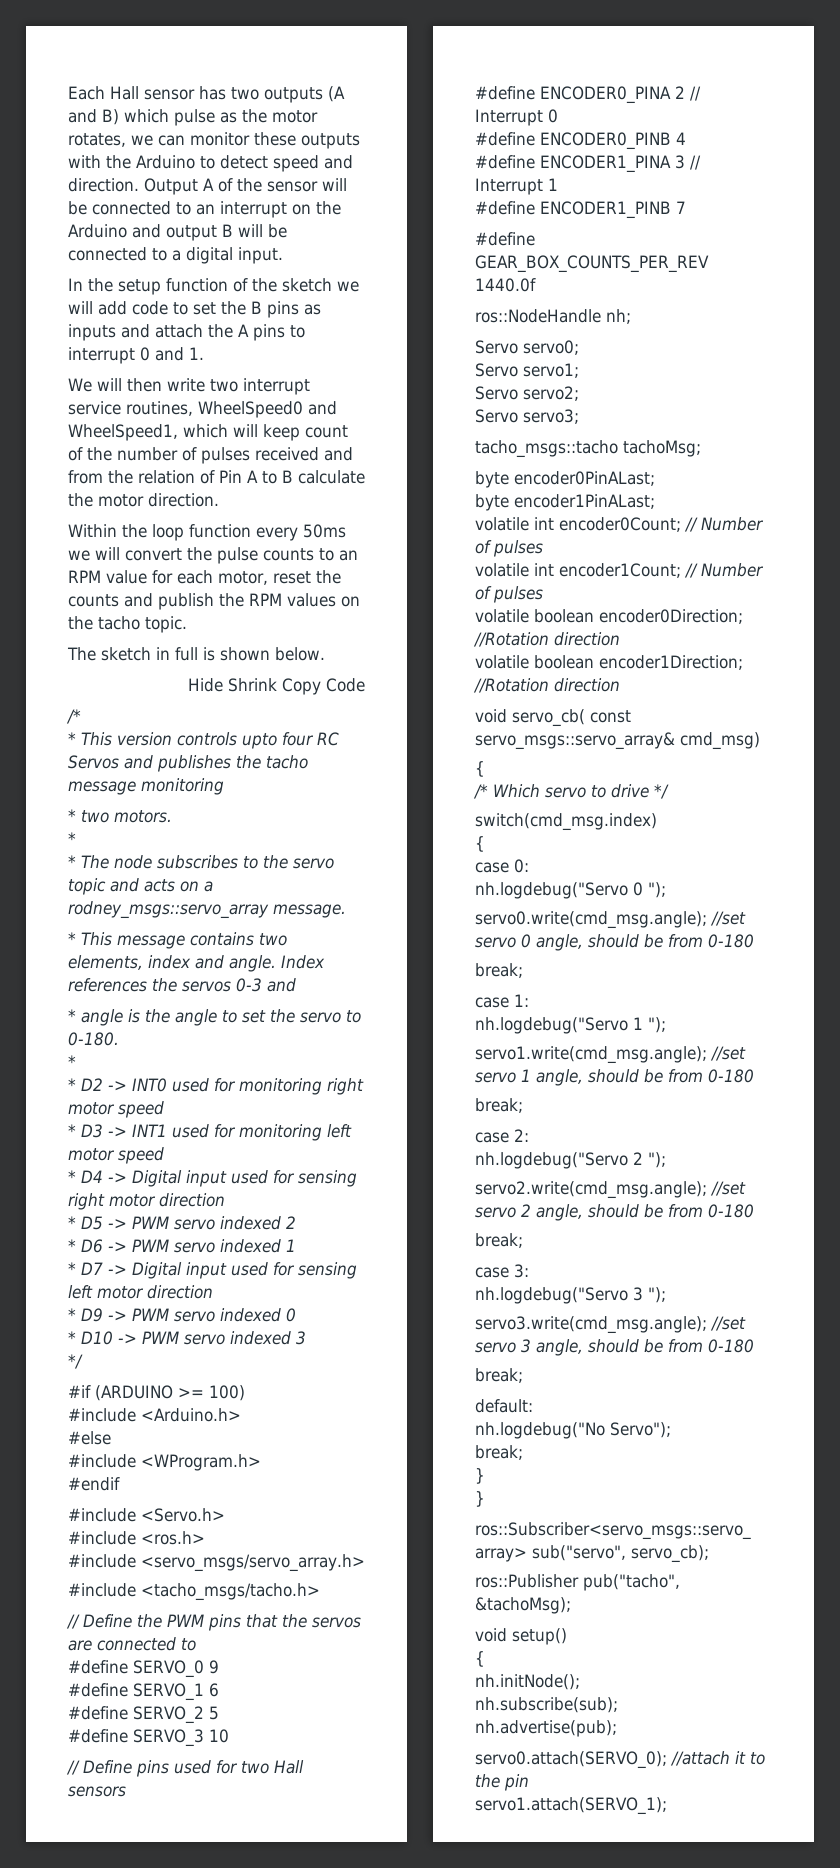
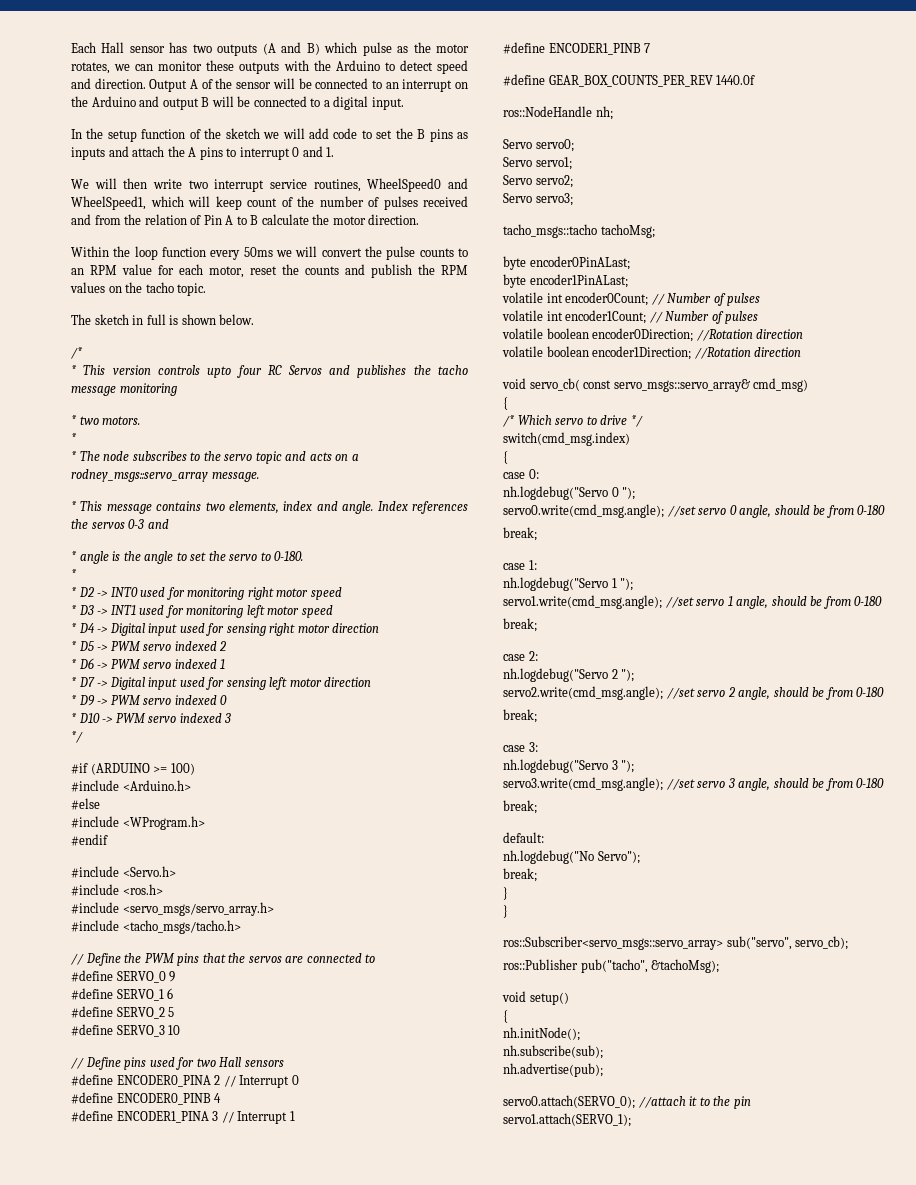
[188,678,365,695] // Hide Shrink Copy Code -> (255, 319) none

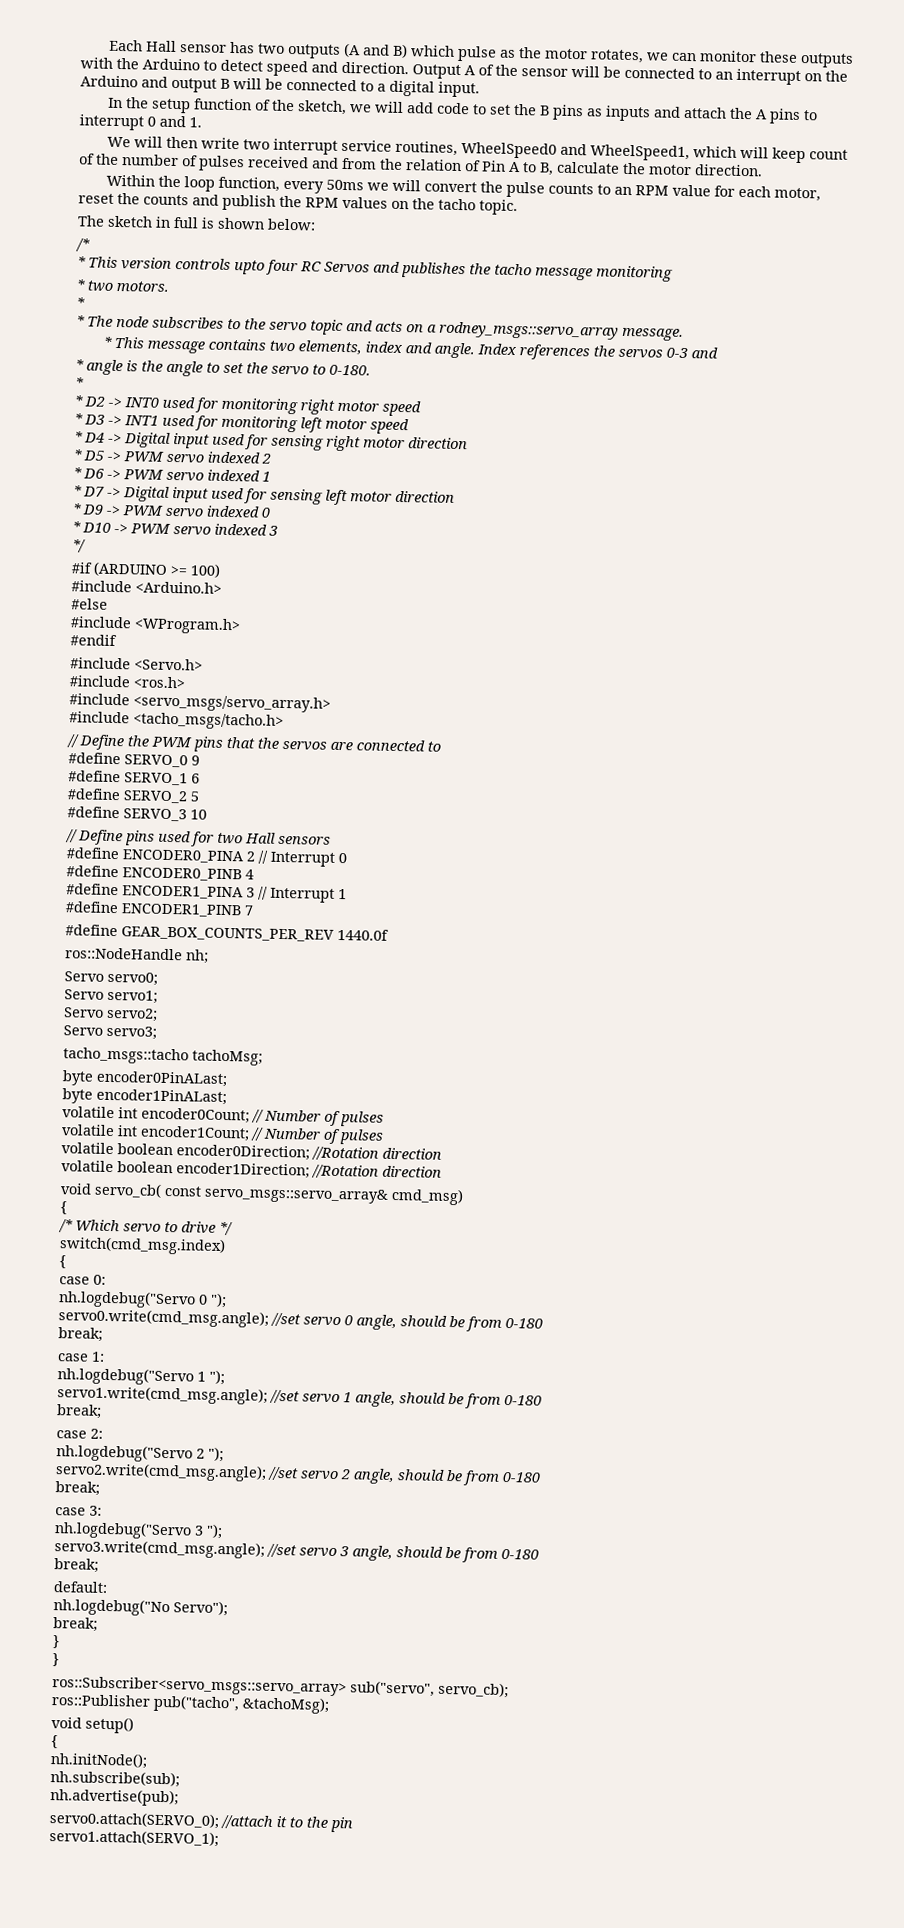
[225,128,260,139] sketch -> [296,100,347,115] sketch,
[250,215,259,225] B -> [539,162,554,176] B,
[162,247,206,257] function -> [217,176,280,192] function,
[219,314,255,325] below. -> [267,218,316,231] below:

